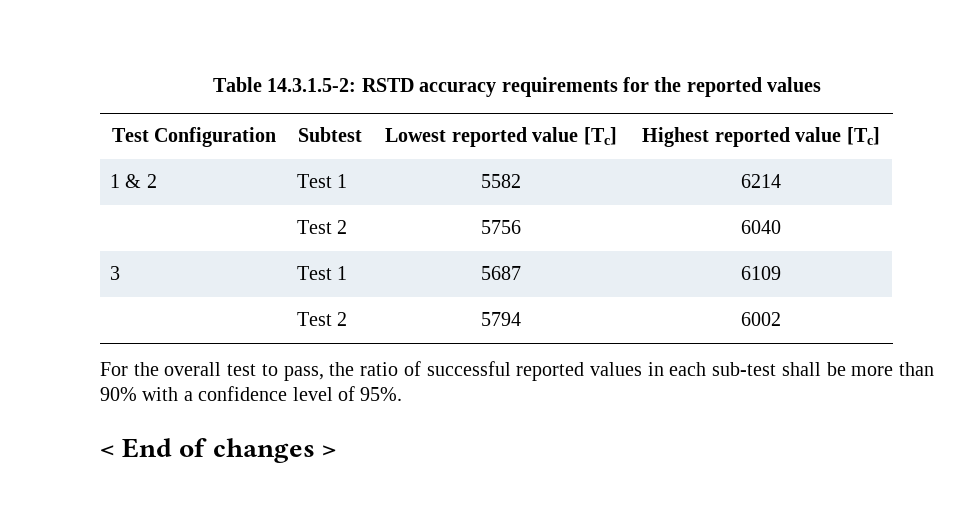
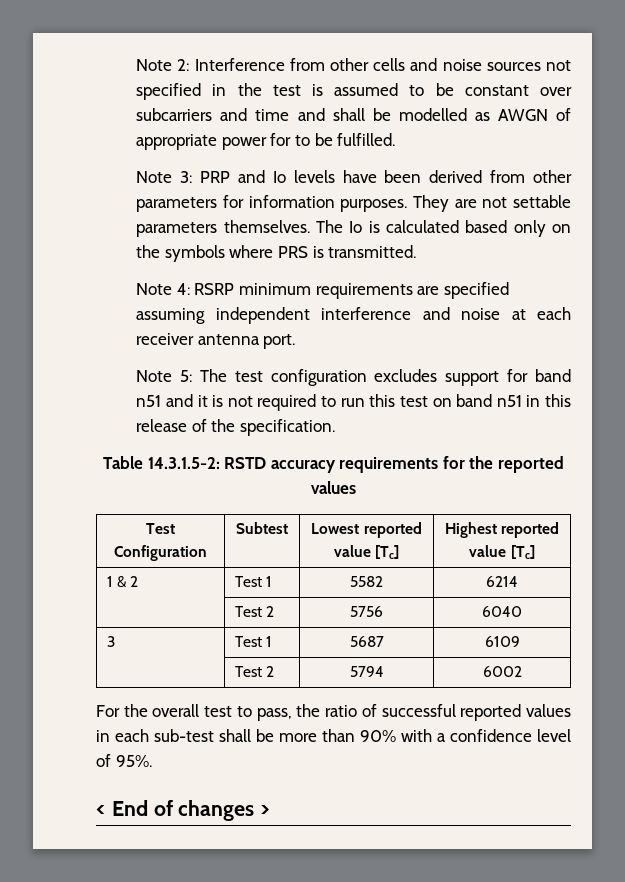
(212, 84) none -> [136,58,572,71] [136,83,573,100] [136,108,571,121] [136,133,396,150] [136,170,572,183] [136,195,571,212] [136,220,571,237] [136,245,417,262] [136,282,509,299] [136,307,571,324] [136,333,296,349] [136,369,571,386] [136,394,572,411] [136,419,336,436] Note 2: Interference from other cells and noise sources not specified in the test is assumed to be constant over subcarriers and time and shall be modelled as AWGN of appropriate power for to be fulfilled. // Note 3: PRP and Io levels have been derived from other parameters for information purposes. They are not settable parameters themselves. The Io is calculated based only on the symbols where PRS is transmitted. // Note 4: RSRP minimum requirements are specified assuming independent interference and noise at each receiver antenna port. // Note 5: The test configuration excludes support for band n51 and it is not required to run this test on band n51 in this release of the specification. //

